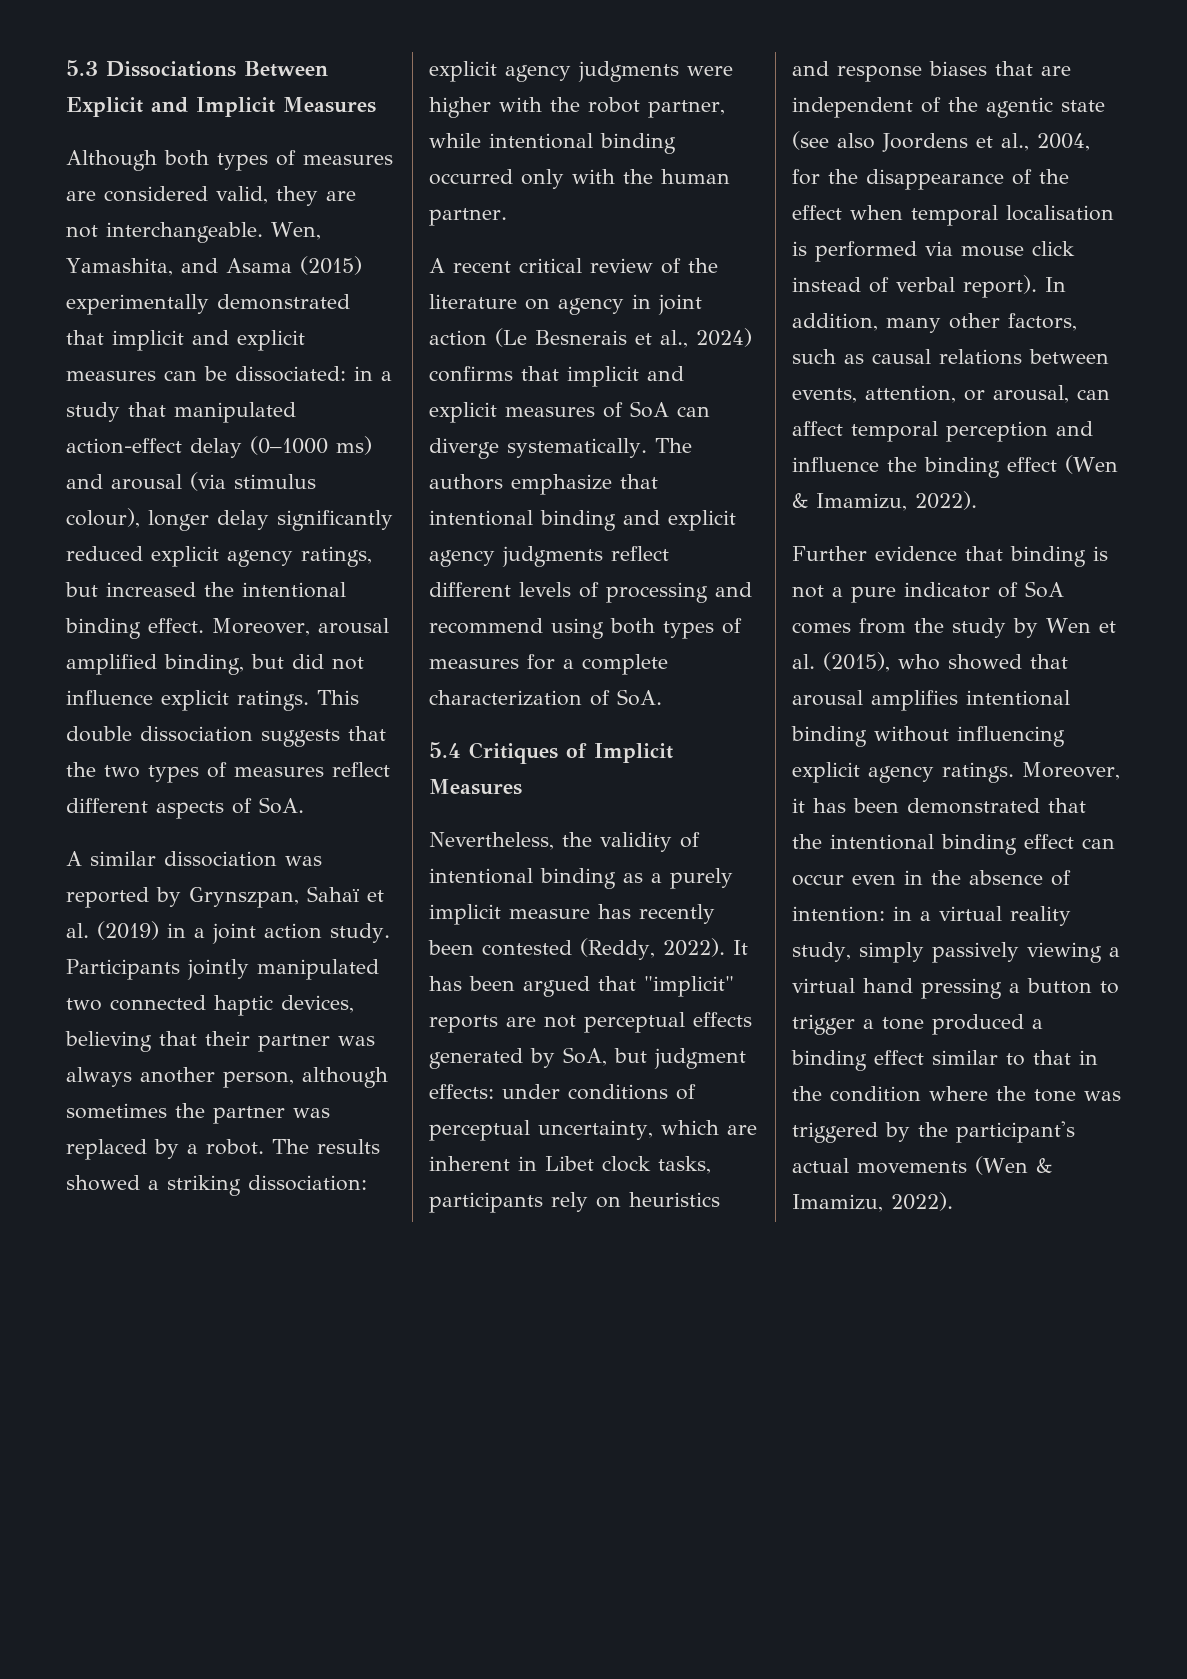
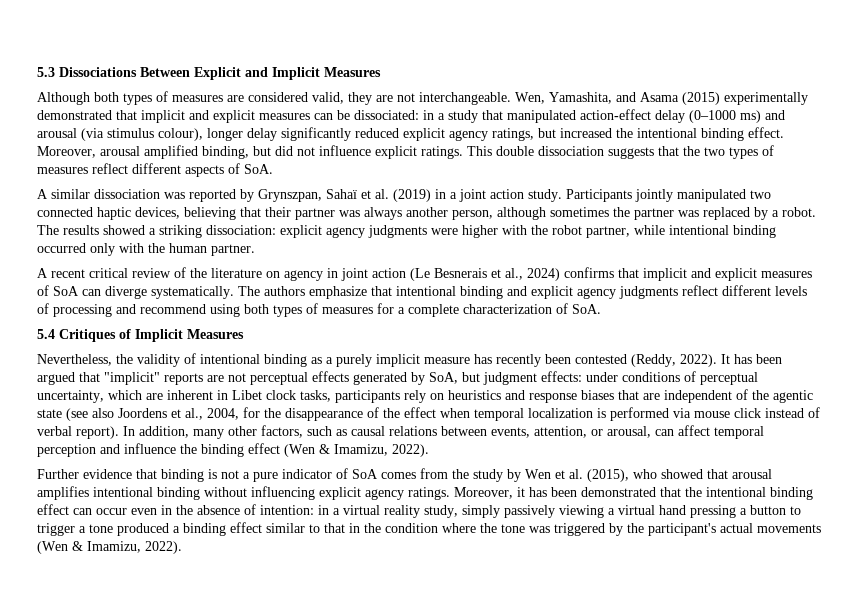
[1006,205,1114,221] localisation -> [528,408,593,418] localization

